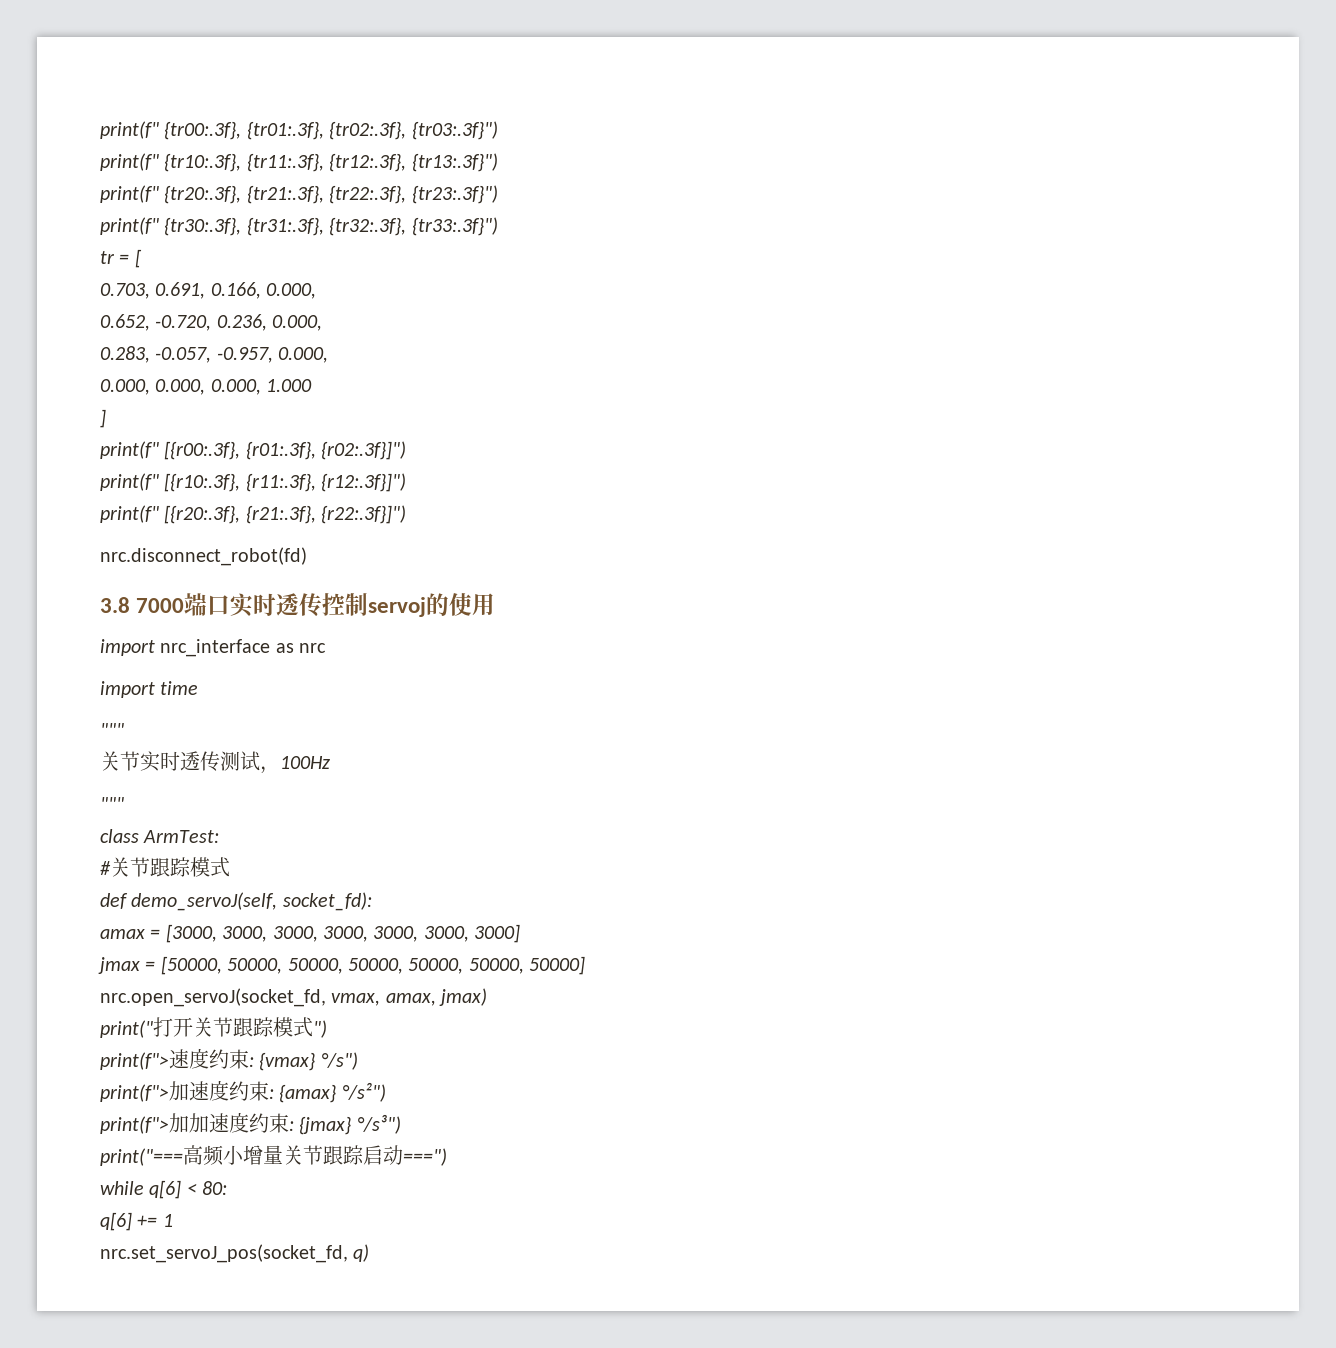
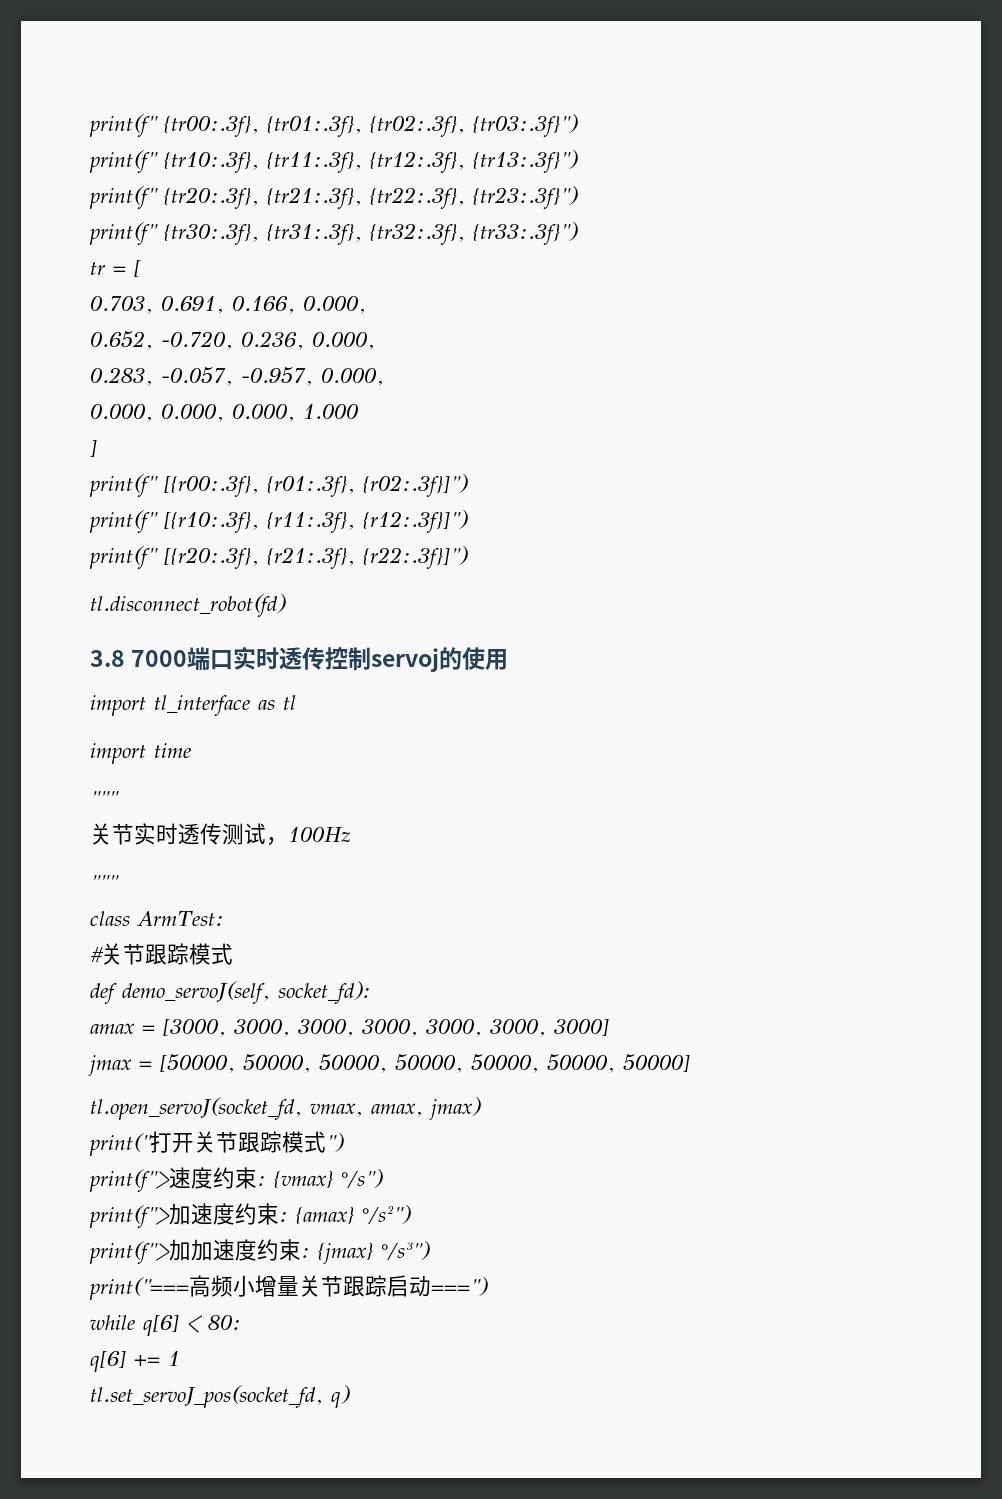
[100,547,307,566] nrc.disconnect_robot(fd) -> [90,594,286,617] tl.disconnect_robot(fd)
[160,639,327,657] nrc_interface as nrc -> [154,695,296,716] tl_interface as tl
[100,988,326,1007] nrc.open_servoJ(socket_fd, -> [90,1097,302,1120] tl.open_servoJ(socket_fd,
[100,1244,348,1263] nrc.set_servoJ_pos(socket_fd, -> [90,1385,323,1408] tl.set_servoJ_pos(socket_fd,

